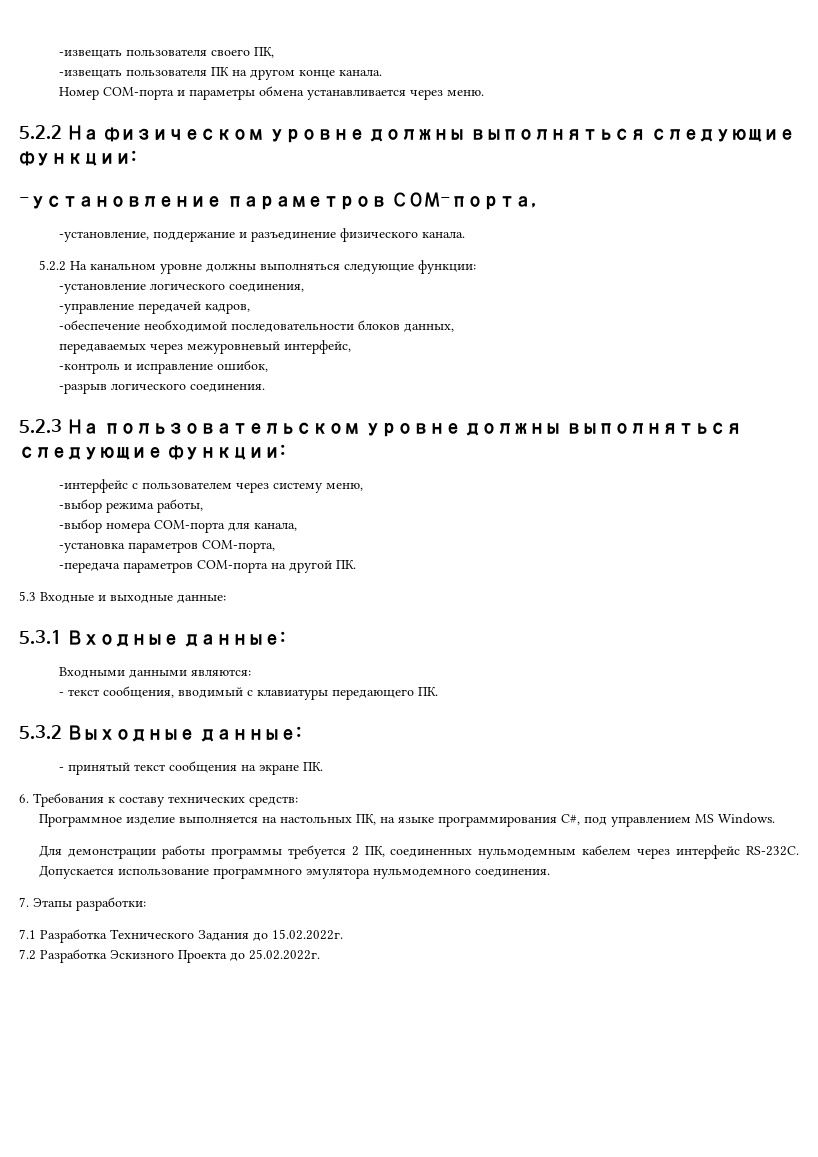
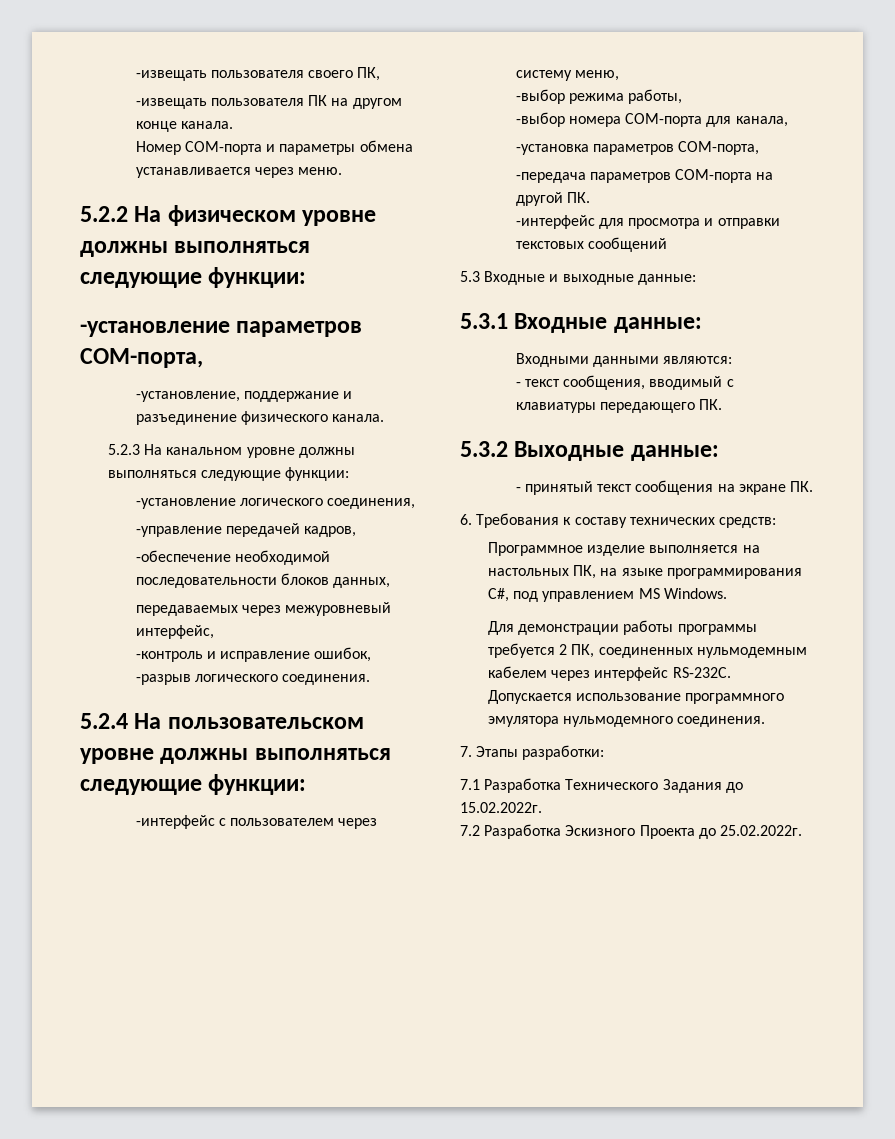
[39,260,67,271] 5.2.2 -> [107,444,140,455] 5.2.3
[19,419,62,433] 5.2.3 -> [80,713,128,729] 5.2.4
(357, 564) none -> [515,215,780,229] [515,237,668,252] // -интерфейс для просмотра и отправки текстовых сообщений

